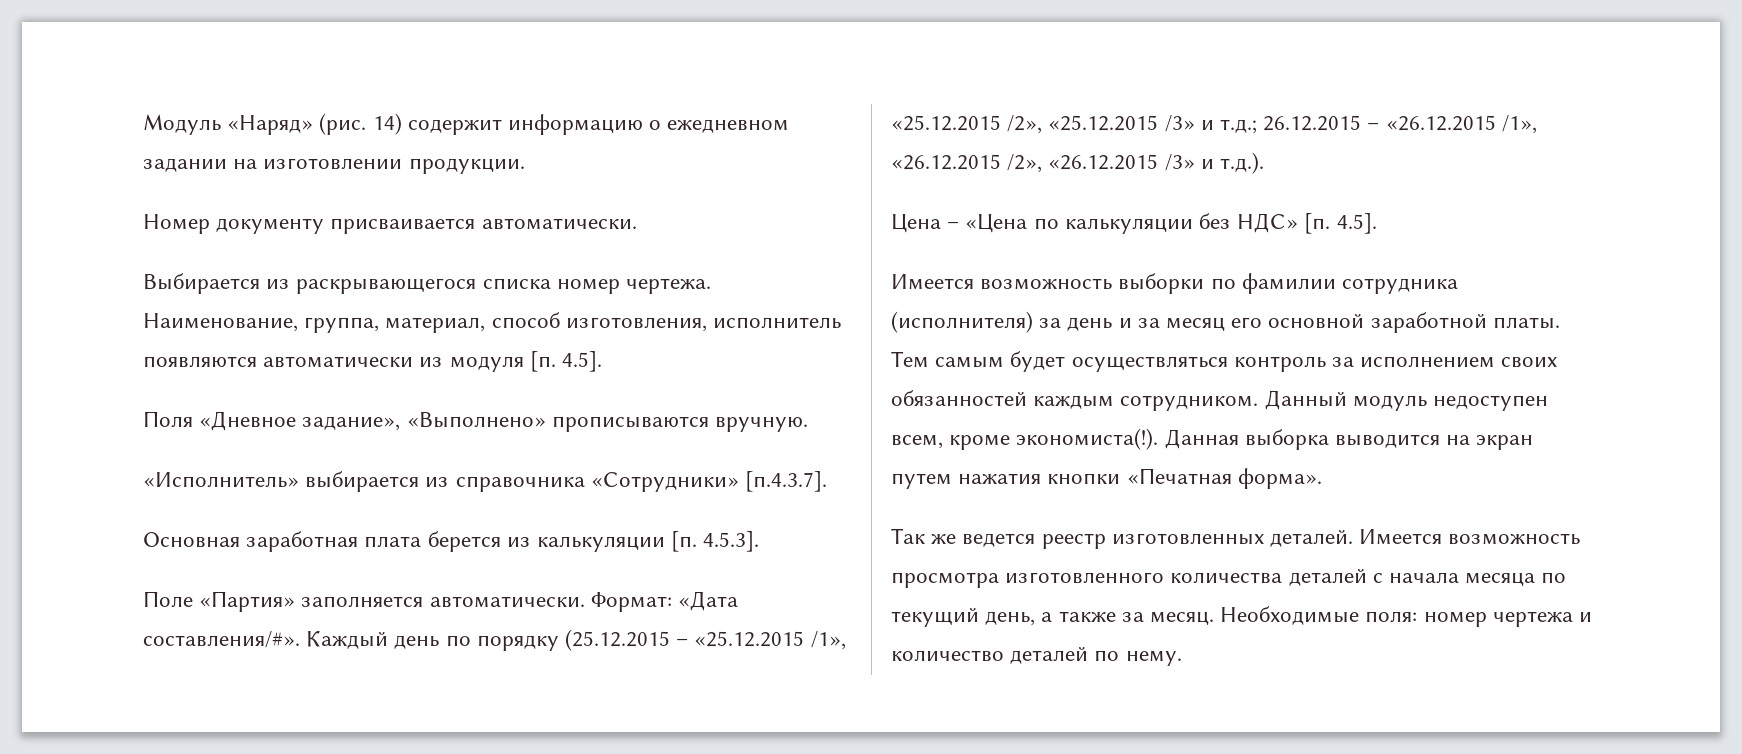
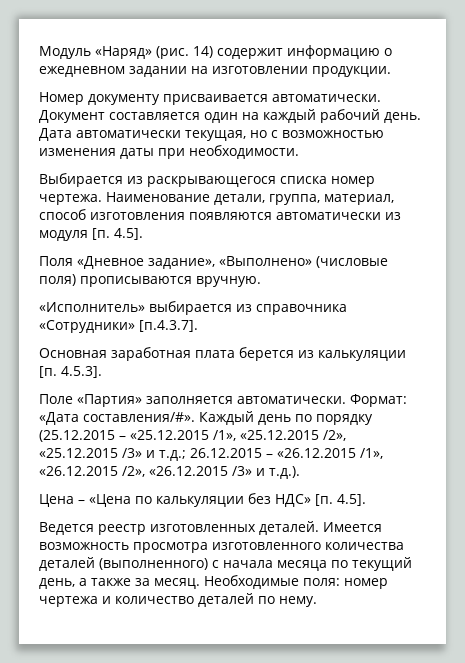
(637, 224) none -> [39,109,421,123] [39,128,384,141] [39,145,299,159] Документ составляется один на каждый рабочий день. Дата автоматически текущая, но с возможностью изменения даты при необходимости.
[143,313,298,332] Наименование, -> [106,192,265,205] Наименование детали,
[565,317,842,332] изготовления, исполнитель -> [90,212,185,220] изготовления
(546, 420) none -> [316,256,388,268] [39,274,76,286] (числовые поля)
[891,273,1459,294] [891,311,1560,333] [891,351,1558,372] [891,390,1549,411] [891,428,1534,450] [891,468,1322,489] [891,528,1036,547] Имеется возможность выборки по фамилии сотрудника (исполнителя) за день и за месяц его основной заработной платы. Тем самым будет осуществляться контроль за исполнением своих обязанностей каждым сотрудником. Данный модуль недоступен всем, кроме экономиста(!). Данная выборка выводится на экран путем нажатия кнопки «Печатная форма». // Так же ведется -> [39,522,94,535] Ведется
(1367, 577) none -> [99,558,208,570] (выполненного)

